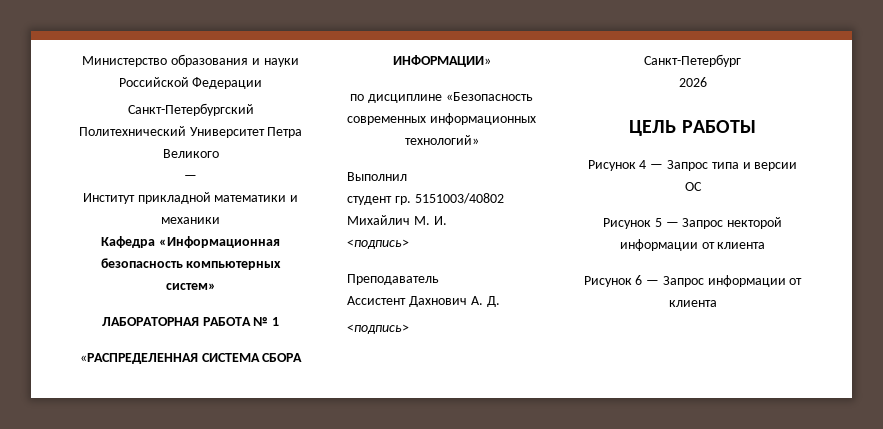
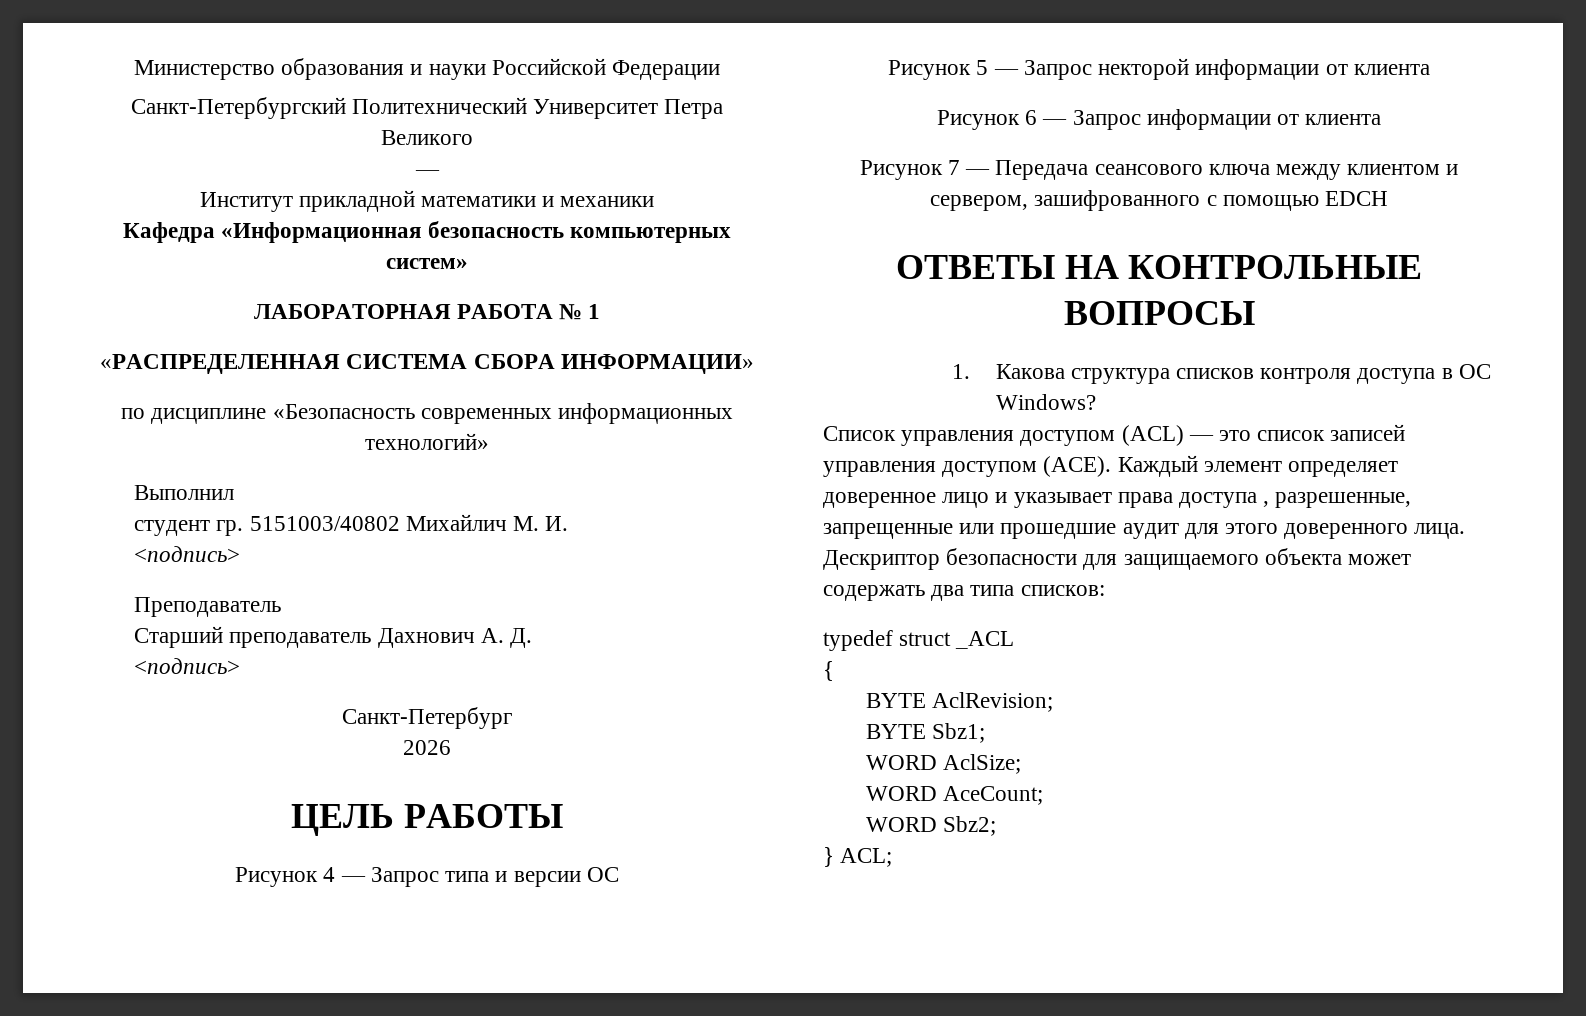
[347,296,407,305] Ассистент -> [134,626,372,648] Старший преподаватель
(717, 303) none -> [859,160,1459,180] [930,190,1388,211] [895,255,1423,279] [1063,301,1255,325] [952,364,1491,384] [995,394,1096,410] [823,424,1406,446] [823,455,1399,477] [823,492,1412,508] [823,523,1466,539] [823,548,1412,570] [823,585,1105,601] [823,630,1015,651] [823,661,834,681] [866,692,1054,712] [866,723,986,743] [866,754,1022,774] [866,786,1044,805] [866,816,997,836] [823,847,893,867] // Рисунок 7 — Передача сеансового ключа между клиентом и сервером, зашифрованного с помощью EDCH // ОТВЕТЫ НА КОНТРОЛЬНЫЕ ВОПРОСЫ // 1. Какова структура списков контроля доступа в ОС Windows? // Список управления доступом (ACL) — это список записей управления доступом (ACE). Каждый элемент определяет доверенное лицо и указывает права доступа , разрешенные, запрещенные или прошедшие аудит для этого доверенного лица. Дескриптор безопасности для защищаемого объекта может содержать два типа списков: // typedef struct _ACL // { // BYTE AclRevision; // BYTE Sbz1; // WORD AclSize; // WORD AceCount; // WORD Sbz2; // } ACL;

